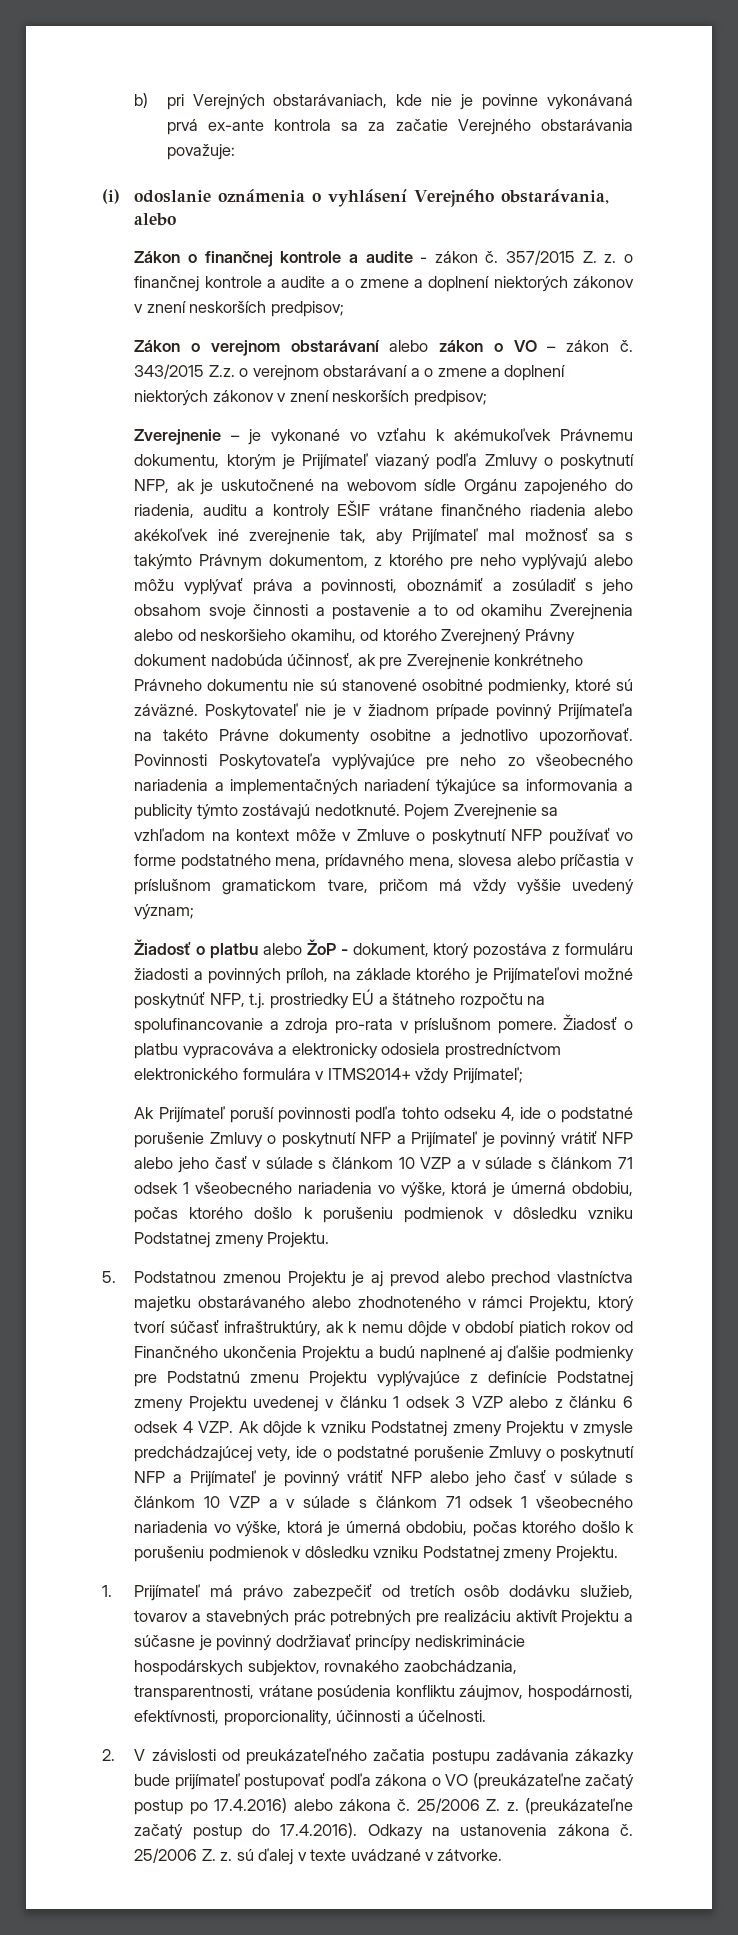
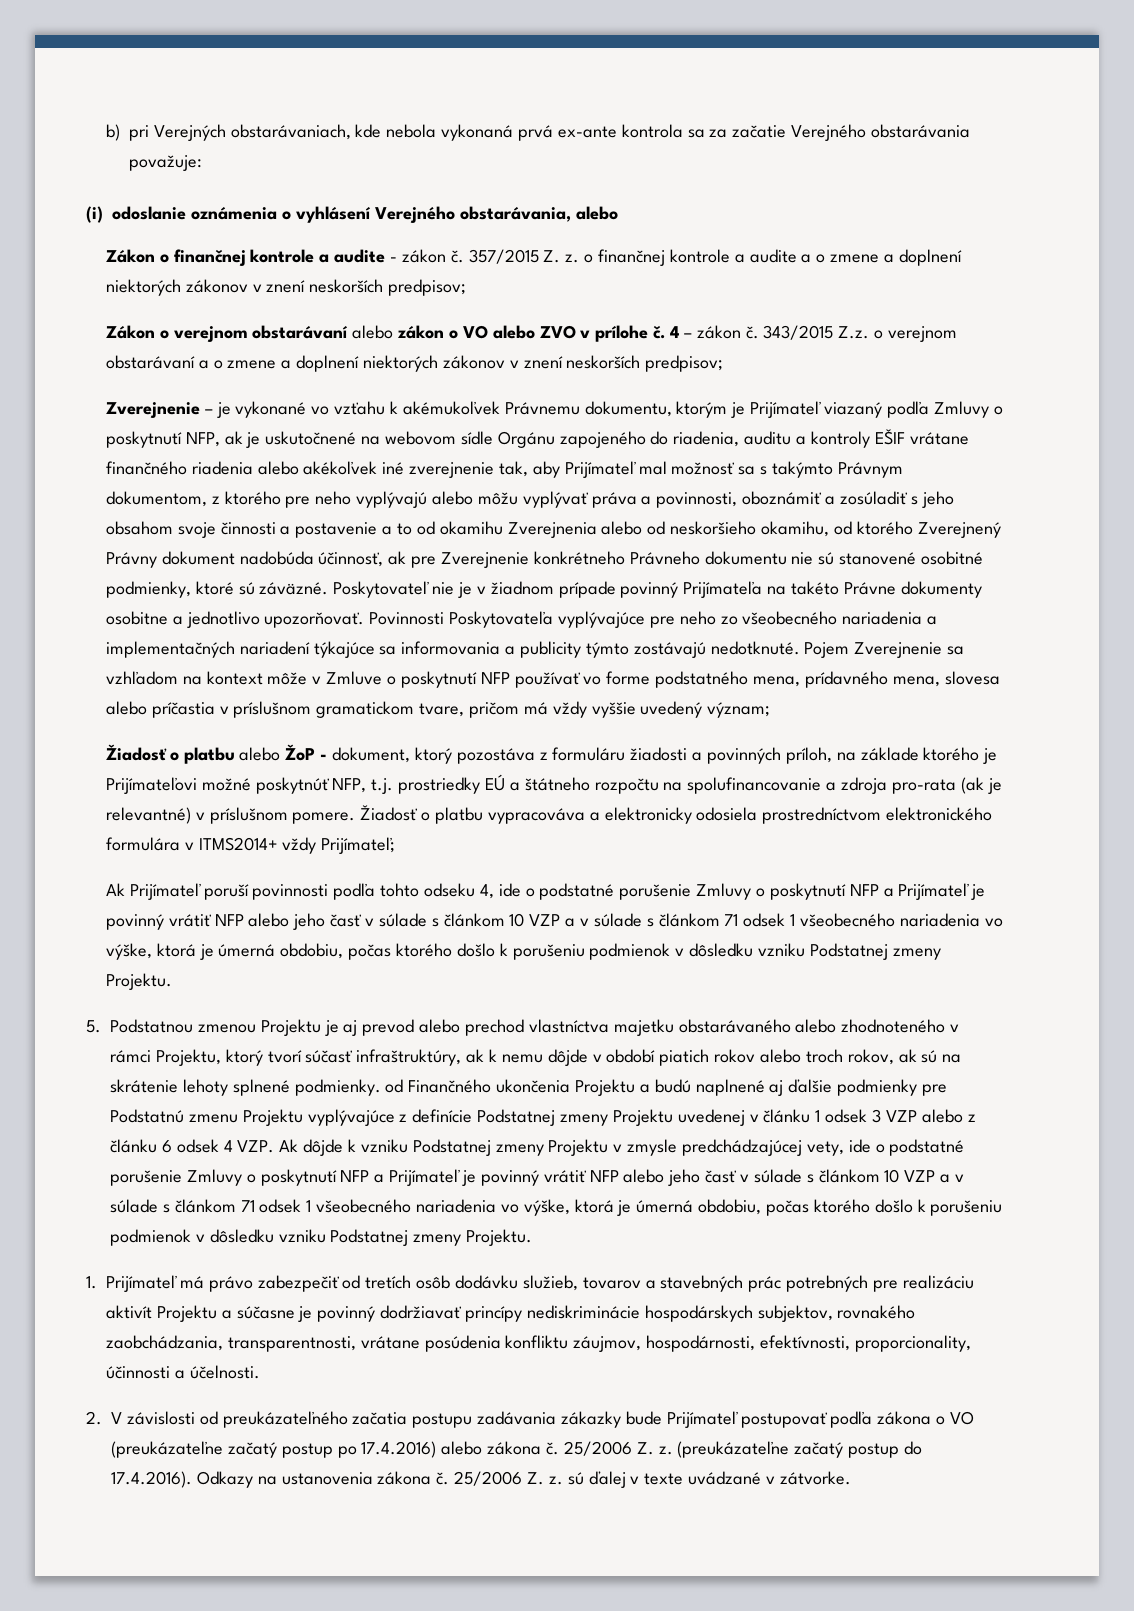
[431,94,633,110] nie je povinne vykonávaná -> [386,124,514,141] nebola vykonaná
(537, 346) none -> [492,325,680,342] alebo ZVO v prílohe č. 4
(394, 1026) none -> [960,777,1002,794] [105,807,191,824] (ak je relevantné)
(611, 1327) none -> [760,1049,962,1065] [110,1079,381,1096] alebo troch rokov, ak sú na skrátenie lehoty splnené podmienky.
[174,1773,240,1790] prijímateľ -> [666,1411,738,1428] Prijímateľ

